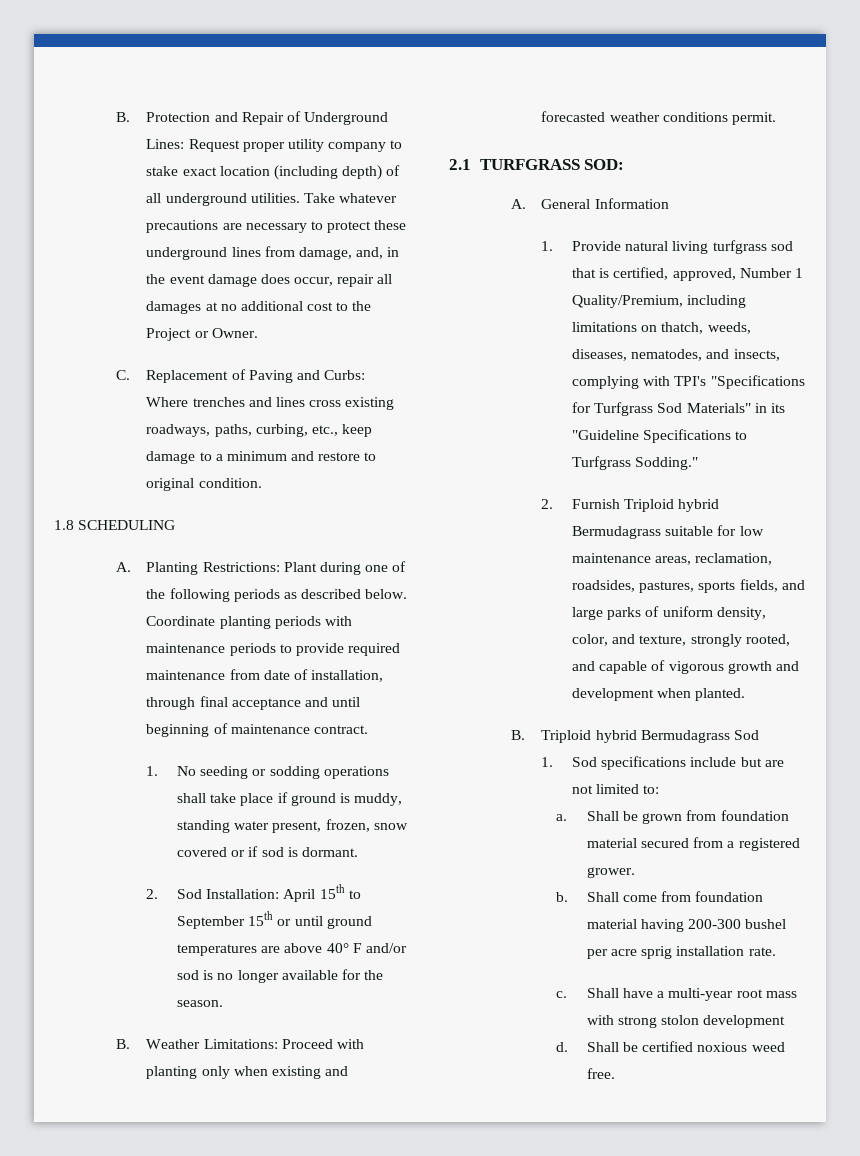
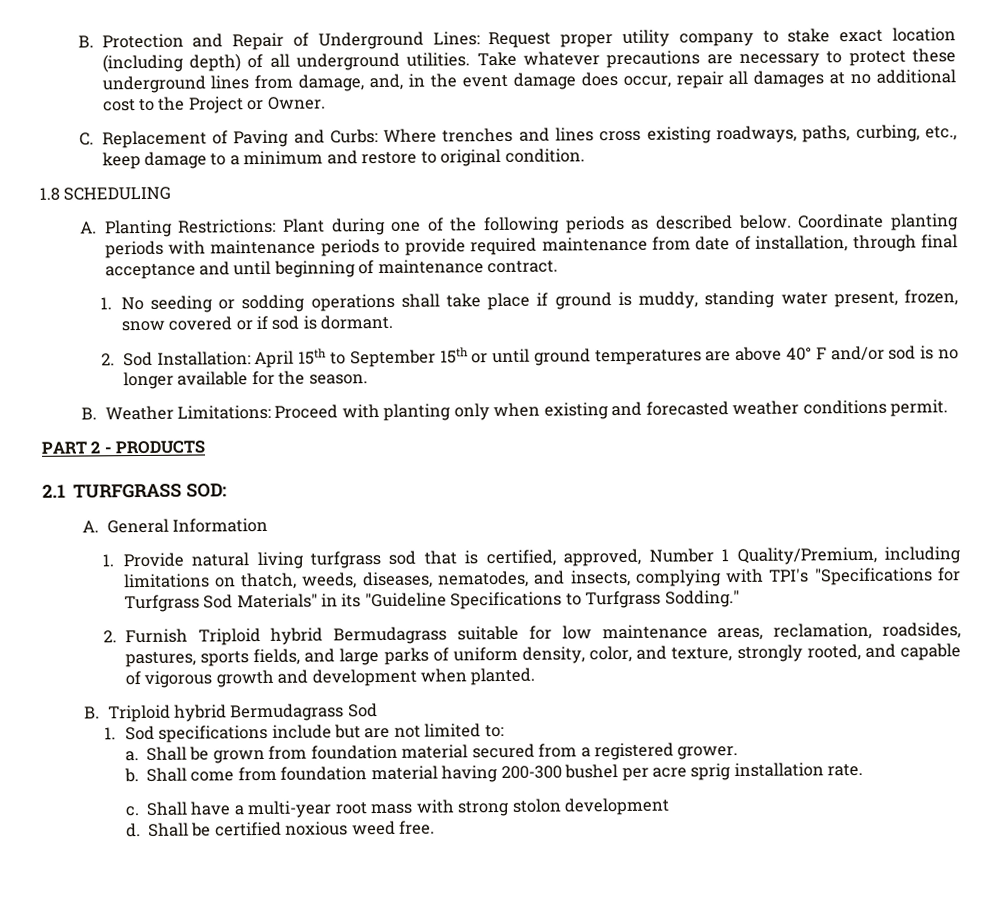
(776, 118) none -> [41,440,207,455] // PART 2 - PRODUCTS

